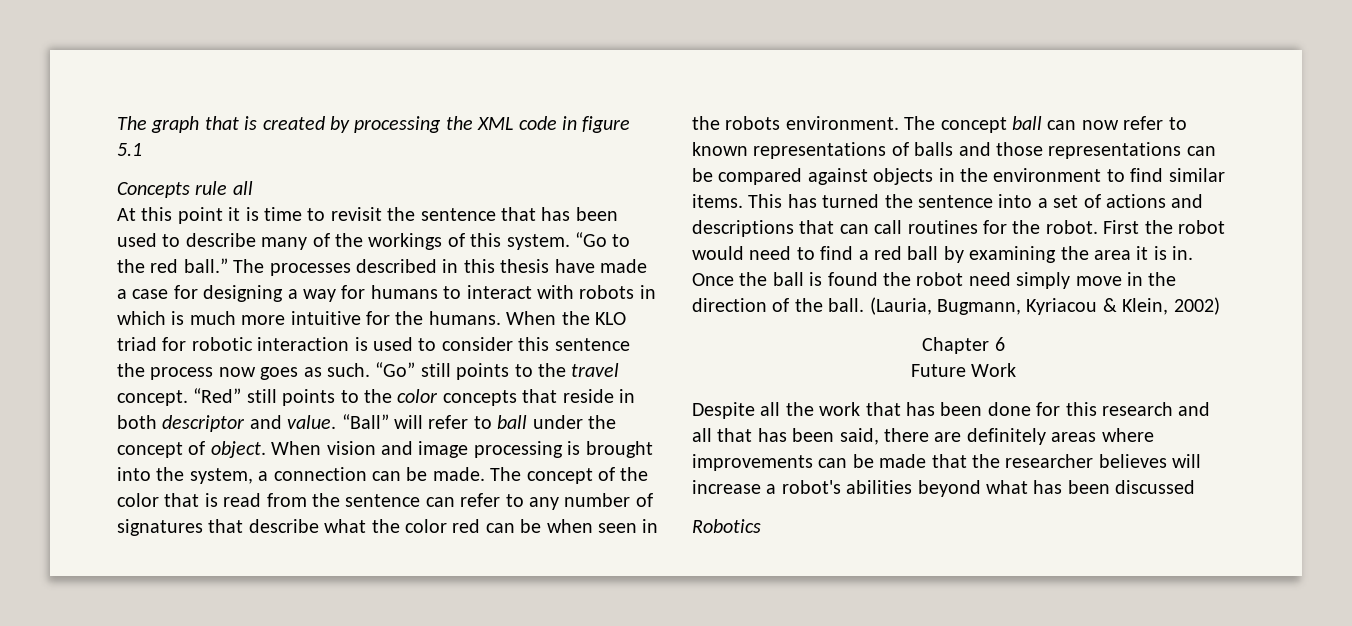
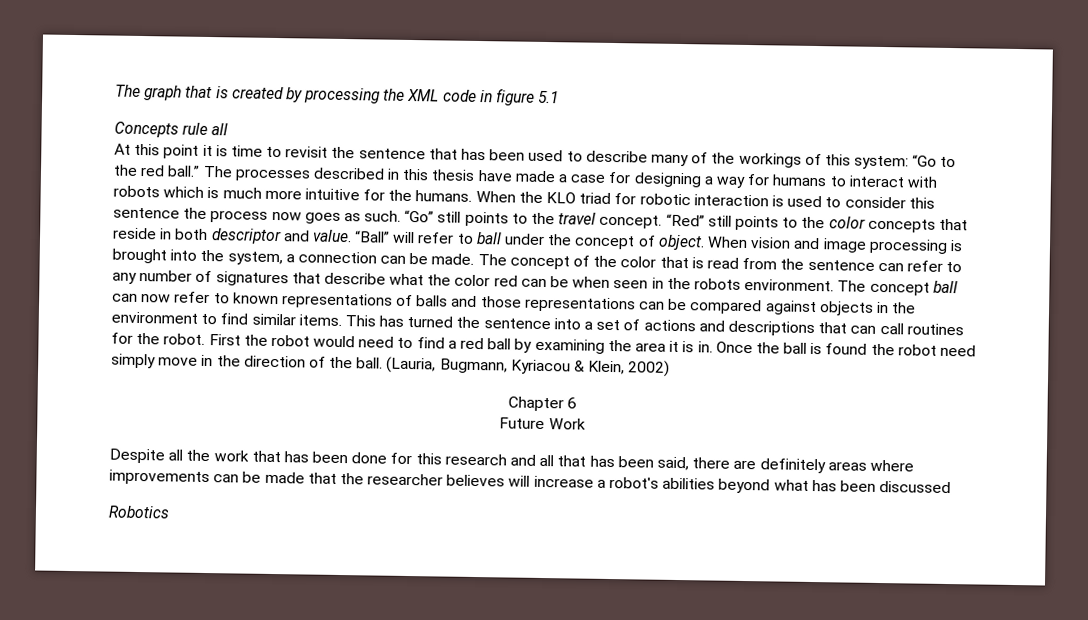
[506,234,570,250] system. -> [854,155,910,170] system:
[639,285,656,299] in -> (160, 191) none

